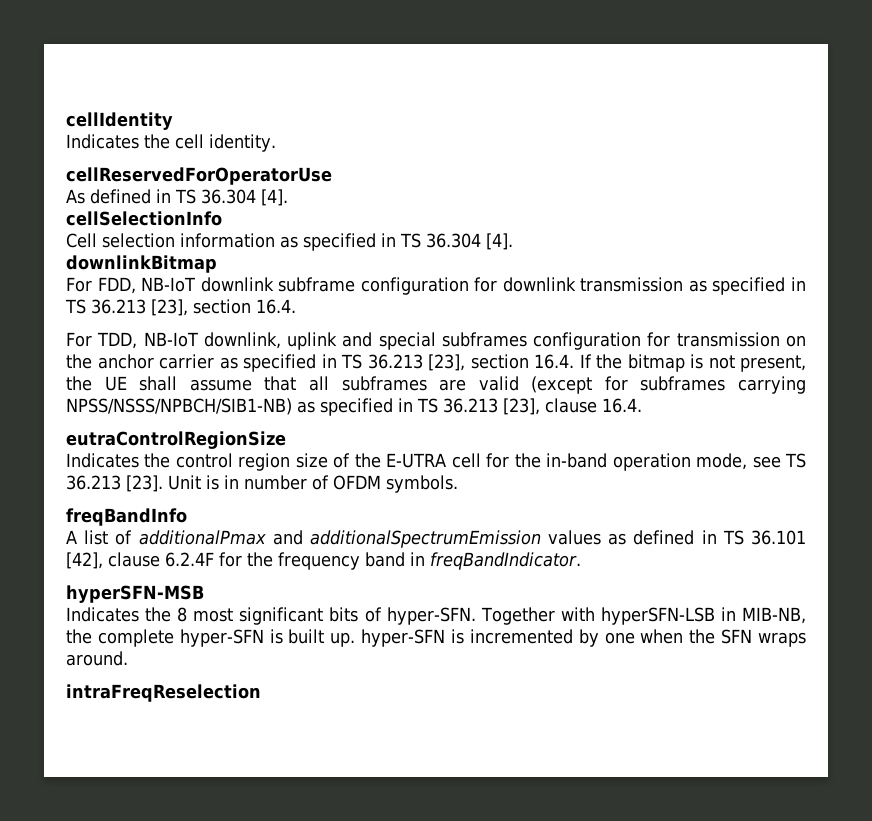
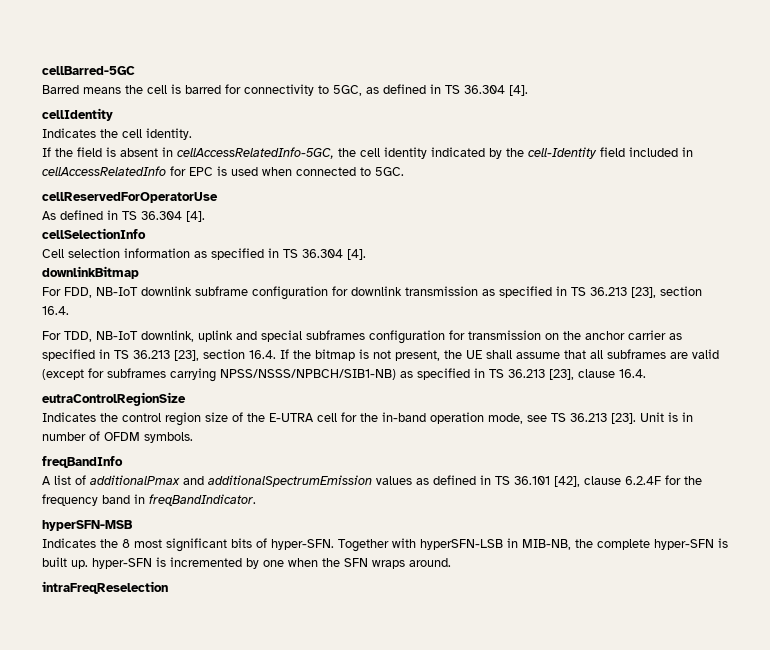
(66, 121) none -> [42,66,135,75] [42,84,528,96] cellBarred-5GC // Barred means the cell is barred for connectivity to 5GC, as defined in TS 36.304 [4]. //
(276, 143) none -> [42,147,693,159] [42,166,404,176] // If the field is absent in cellAccessRelatedInfo-5GC, the cell identity indicated by the cell-Identity field included in cellAccessRelatedInfo for EPC is used when connected to 5GC.

